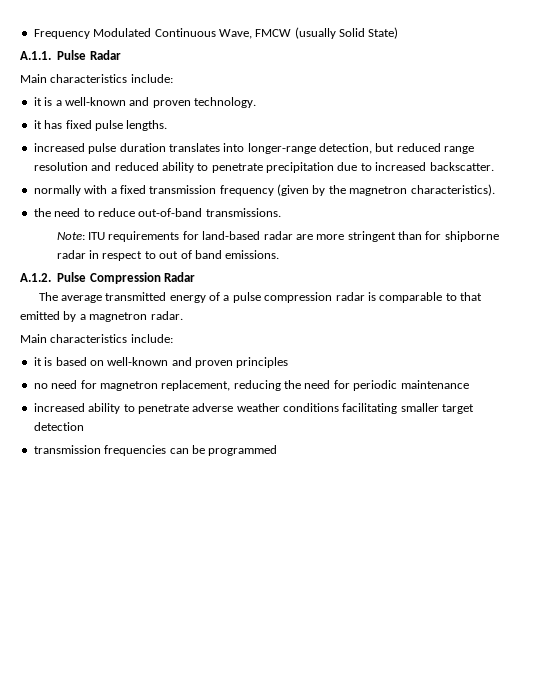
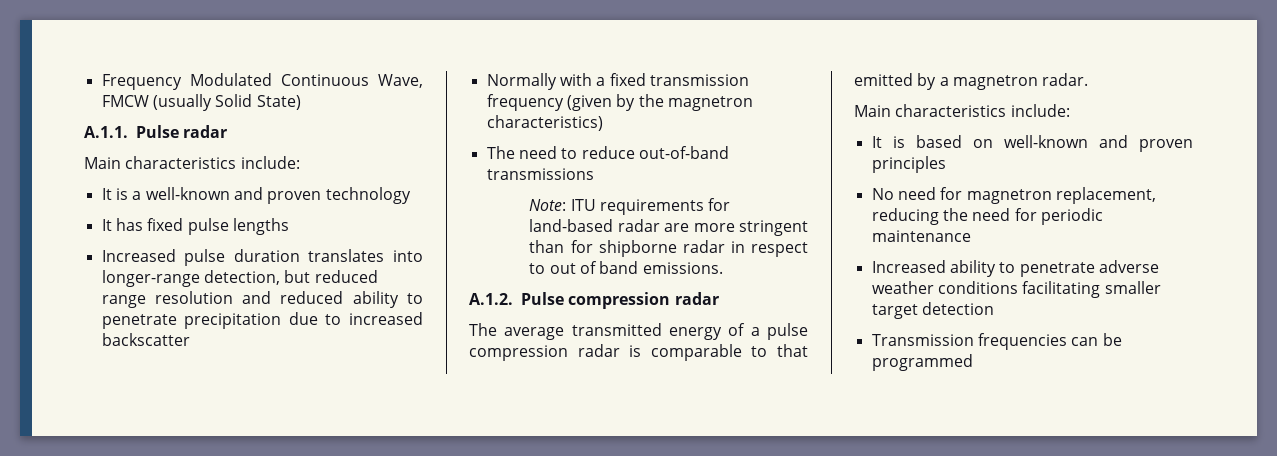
[89,50,121,60] [20,74,173,83] [33,97,42,106] Radar // Main characteristics include: // it -> [183,125,228,138] [84,156,300,169] [101,188,112,200] radar // Main characteristics include: // It
[194,97,256,108] [33,120,42,129] technology. // it -> [325,187,411,204] [101,219,112,231] technology // It
[126,120,168,131] [33,143,85,152] lengths. // increased -> [232,218,289,235] [101,249,176,262] lengths // Increased
[429,162,494,171] [33,185,81,196] backscatter. // normally -> [101,333,190,346] [486,73,557,90] backscatter // Normally
[410,184,495,196] [33,208,51,217] characteristics). // the -> [486,115,603,131] [486,146,515,159] characteristics) // The
[205,208,281,217] transmissions. -> [486,168,594,180] transmissions
[89,272,195,284] Compression Radar -> [568,292,719,309] compression radar
[33,357,42,366] it -> [871,136,882,148] It
[33,383,48,389] no -> [871,188,894,200] No
[33,403,85,412] increased -> [871,260,946,273] Increased
[33,445,101,454] transmission -> [871,334,974,346] Transmission

